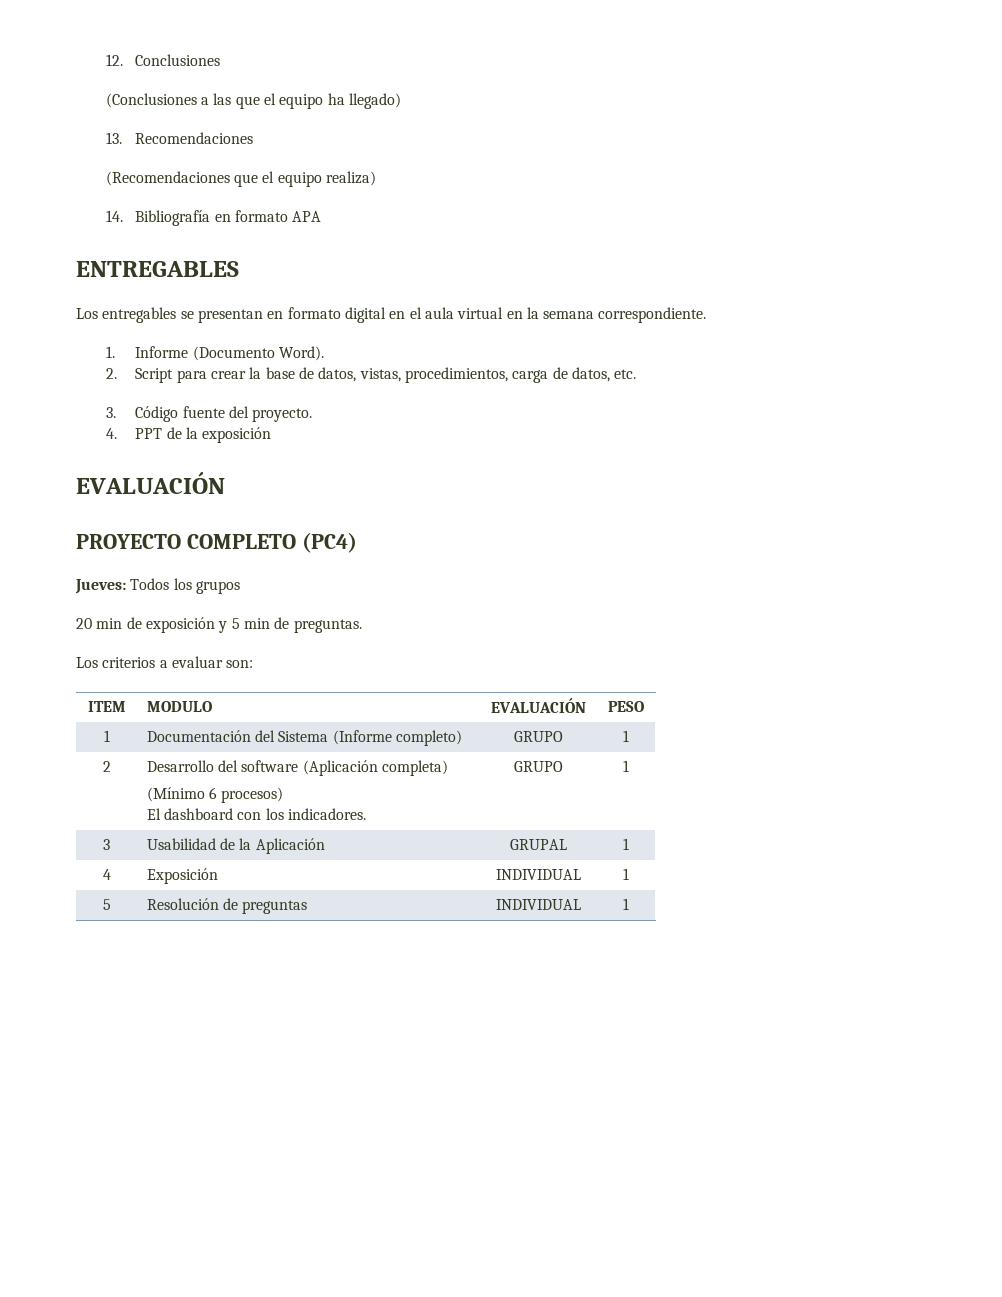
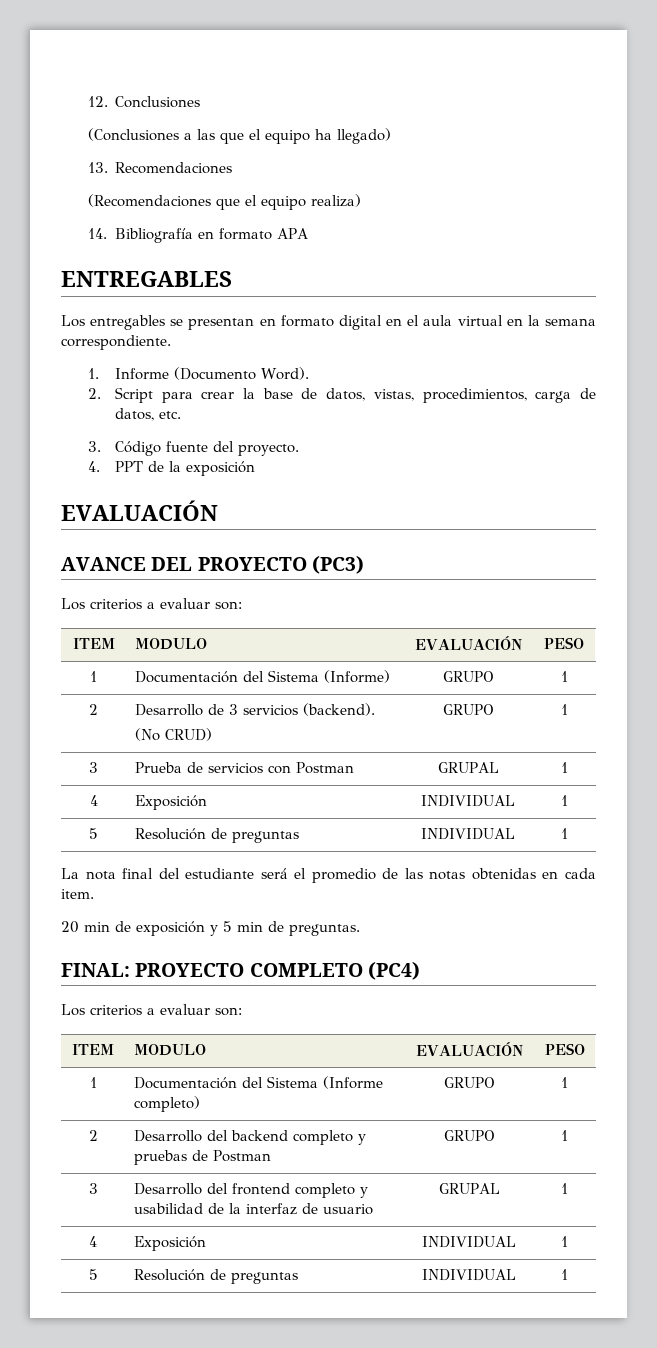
[76,532,357,553] [75,578,240,594] PROYECTO COMPLETO (PC4) // Jueves: Todos los grupos -> [61,555,364,574] [61,598,242,610] [72,638,115,649] [135,638,208,650] [414,636,522,651] [544,637,584,649] [90,671,97,682] [135,670,391,683] [442,671,494,682] [560,671,568,682] [89,704,98,715] [135,703,376,716] [135,728,213,741] [442,704,494,715] [560,704,568,715] [89,762,98,773] [135,762,355,774] [437,762,499,773] [560,762,568,773] [89,795,98,806] [135,795,208,810] [421,795,515,807] [560,795,568,806] [89,828,98,839] [135,828,300,843] [421,828,515,840] [560,828,568,839] [61,868,596,883] [61,889,94,899] AVANCE DEL PROYECTO (PC3) // Los criterios a evaluar son: // ITEM | MODULO | EVALUACIÓN | PESO // 1 | Documentación del Sistema (Informe) | GRUPO | 1 // 2 | Desarrollo de 3 servicios (backend). // (No CRUD) | GRUPO | 1 // 3 | Prueba de servicios con Postman | GRUPAL | 1 // 4 | Exposición | INDIVIDUAL | 1 // 5 | Resolución de preguntas | INDIVIDUAL | 1 // La nota final del estudiante será el promedio de las notas obtenidas en cada item.
(362, 626) none -> [61,961,420,980] // FINAL: PROYECTO COMPLETO (PC4)
[241,760,449,776] [146,787,284,803] [146,808,367,820] [513,761,563,772] [623,760,629,772] [103,839,110,850] [146,838,325,854] software (Aplicación completa) // (Mínimo 6 procesos) // El dashboard con los indicadores. | GRUPO | 1 // 3 | Usabilidad de la Aplicación -> [231,1130,367,1145] [134,1150,272,1165] [443,1130,495,1141] [561,1130,568,1141] [88,1183,98,1194] [134,1183,369,1198] [134,1203,374,1215] backend completo y pruebas de Postman | GRUPO | 1 // 3 | Desarrollo del frontend completo y usabilidad de la interfaz de usuario

